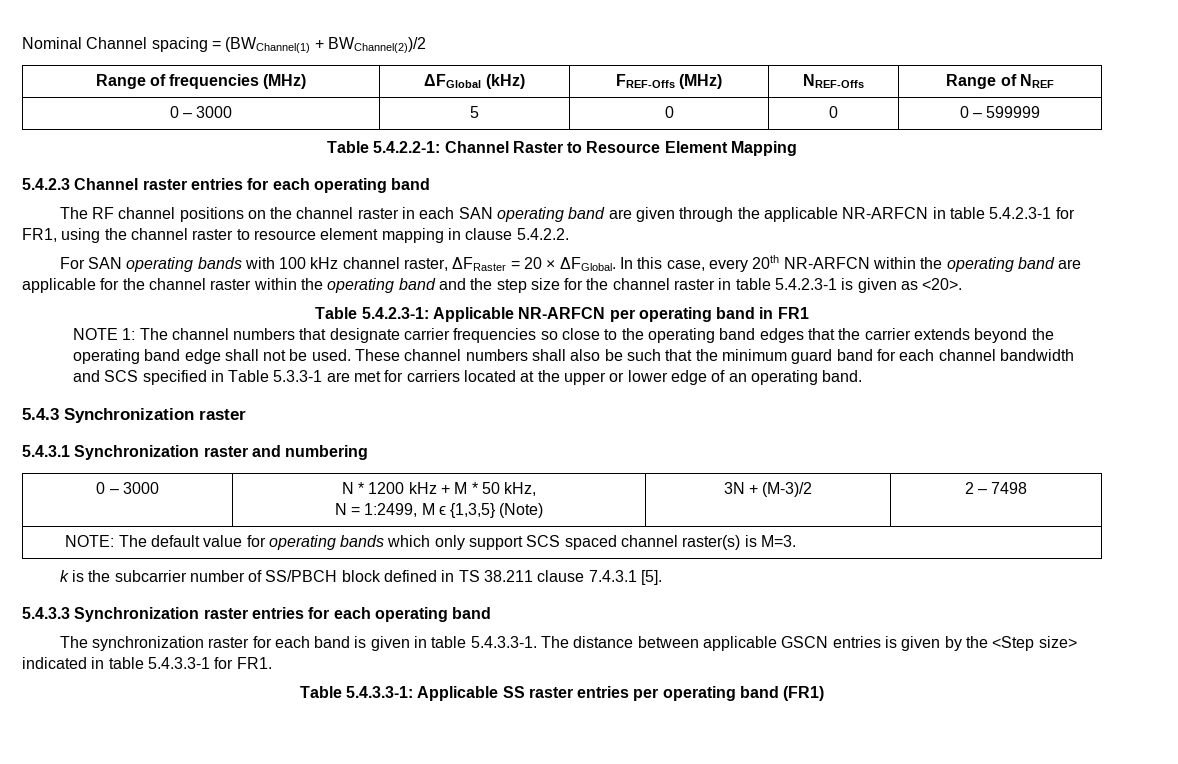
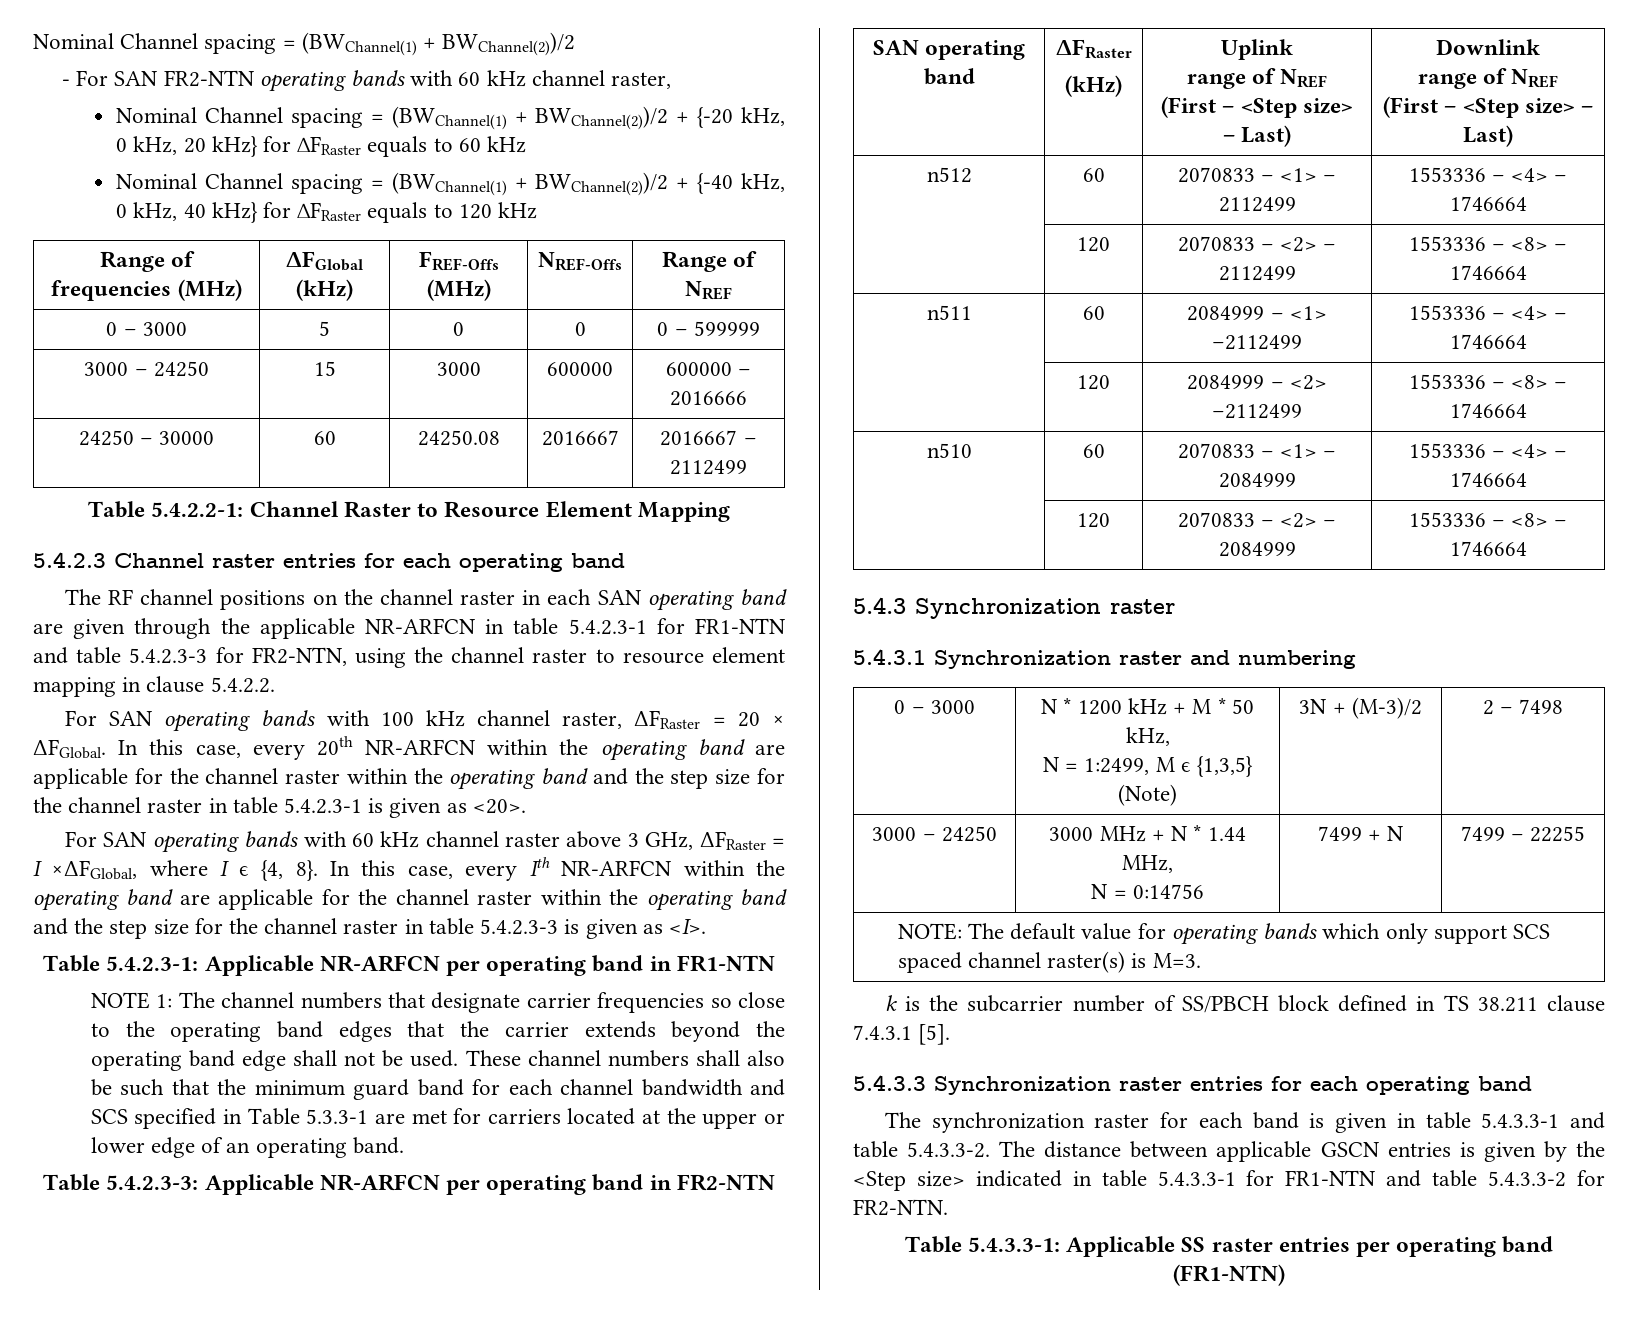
[22,37,426,53] Nominal Channel spacing = (BWChannel(1) + BWChannel(2))/2 -> [33,32,576,56] [61,70,672,92] [116,106,786,130] [116,136,527,157] [116,172,786,196] [116,202,538,223] Nominal Channel spacing = (BWChannel(1) + BWChannel(2))/2 // - For SAN FR2-NTN operating bands with 60 kHz channel raster, // Nominal Channel spacing = (BWChannel(1) + BWChannel(2))/2 + {-20 kHz, 0 kHz, 20 kHz} for ∆FRaster equals to 60 kHz // Nominal Channel spacing = (BWChannel(1) + BWChannel(2))/2 + {-40 kHz, 0 kHz, 40 kHz} for ∆FRaster equals to 120 kHz
(1041, 112) none -> [84,361,209,377] [313,361,336,376] [436,362,481,376] [547,362,613,376] [665,362,752,376] [670,391,747,406] [78,430,215,446] [313,431,336,445] [417,430,500,446] [541,430,619,446] [660,430,757,446] [670,460,747,475] // 3000 – 24250 | 15 | 3000 | 600000 | 600000 – 2016666 // 24250 – 30000 | 60 | 24250.08 | 2016667 | 2016667 – 2112499
[22,228,57,242] FR1, -> [695,618,786,634] [33,647,347,666] FR1-NTN and table 5.4.2.3-3 for FR2-NTN,
(963, 284) none -> [64,831,786,853] [33,857,786,881] [33,889,787,911] [33,918,706,939] // For SAN operating bands with 60 kHz channel raster above 3 GHz, ΔFRaster = I ×ΔFGlobal, where I ϵ {4, 8}. In this case, every Ith NR-ARFCN within the operating band are applicable for the channel raster within the operating band and the step size for the channel raster in table 5.4.2.3-3 is given as <I>.
[777,307,809,319] FR1 -> [676,955,775,972] FR1-NTN
(863, 376) none -> [43,1174,775,1195] [872,40,1026,60] [923,68,975,85] [1055,39,1132,59] [1065,75,1122,97] [1221,39,1293,60] [1186,68,1328,89] [1161,96,1353,118] [1222,125,1292,147] [1436,39,1540,55] [1417,68,1559,89] [1383,96,1593,118] [1463,125,1513,147] [926,167,972,183] [1082,168,1105,182] [1177,167,1337,183] [1218,197,1296,212] [1408,167,1568,182] [1449,196,1527,211] [1077,237,1110,252] [1177,236,1337,252] [1218,266,1296,281] [1408,236,1568,251] [1449,265,1527,280] [926,305,972,320] [1082,306,1105,320] [1187,306,1327,321] [1212,335,1302,350] [1408,305,1568,320] [1449,334,1527,349] [1077,375,1110,390] [1187,375,1327,390] [1212,404,1302,419] [1408,374,1568,389] [1449,403,1527,418] [926,443,972,458] [1082,444,1105,458] [1177,443,1337,459] [1218,473,1296,488] [1408,443,1568,458] [1449,472,1527,487] [1077,513,1110,528] [1177,512,1337,528] [1218,542,1296,557] [1408,512,1568,527] [1449,541,1527,556] // Table 5.4.2.3-3: Applicable NR-ARFCN per operating band in FR2-NTN // SAN operating band | ΔFRaster // (kHz) | Uplink // range of NREF // (First – <Step size> – Last) | Downlink // range of NREF // (First – <Step size> – Last) // n512 | 60 | 2070833 – <1> – 2112499 | 1553336 – <4> – 1746664 // | 120 | 2070833 – <2> – 2112499 | 1553336 – <8> – 1746664 // n511 | 60 | 2084999 – <1> –2112499 | 1553336 – <4> – 1746664 // | 120 | 2084999 – <2> –2112499 | 1553336 – <8> – 1746664 // n510 | 60 | 2070833 – <1> – 2084999 | 1553336 – <4> – 1746664 // | 120 | 2070833 – <2> – 2084999 | 1553336 – <8> – 1746664
(1028, 488) none -> [872,826,997,842] [1049,824,1246,842] [1122,855,1173,873] [1091,884,1204,899] [1317,826,1405,841] [1460,826,1586,842] // 3000 – 24250 | 3000 MHz + N * 1.44 MHz, // N = 0:14756 | 7499 + N | 7499 – 22255
[470,636,537,648] 5.4.3.3-1. -> [1481,1112,1605,1129] [853,1141,991,1158] 5.4.3.3-1 and table 5.4.3.3-2.
[236,657,272,669] FR1. -> [1285,1170,1605,1187] [853,1199,948,1216] FR1-NTN and table 5.4.3.3-2 for FR2-NTN.
[783,686,825,701] (FR1) -> [1173,1264,1285,1286] (FR1-NTN)

